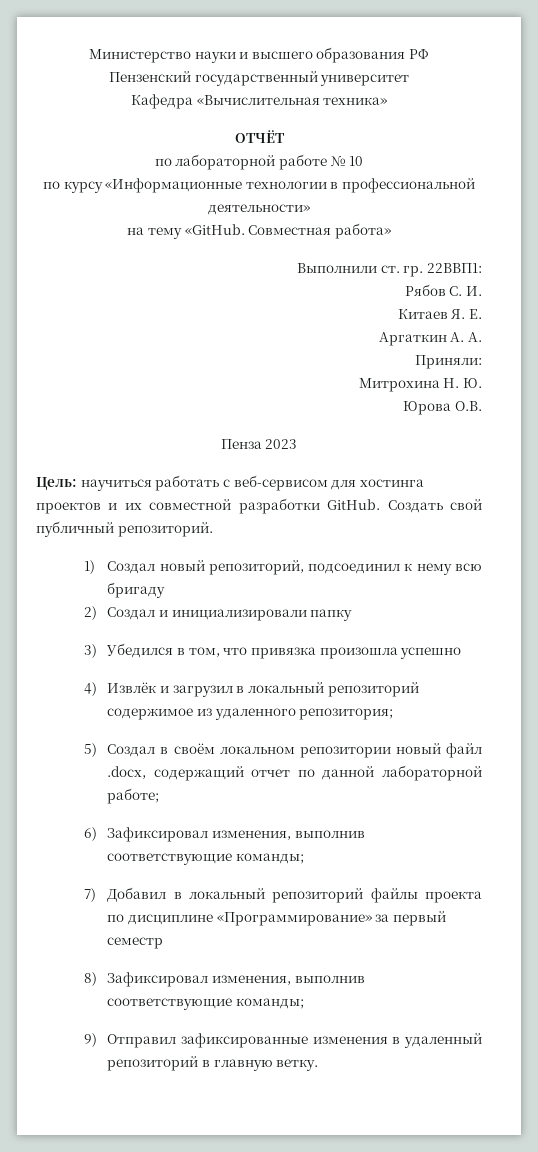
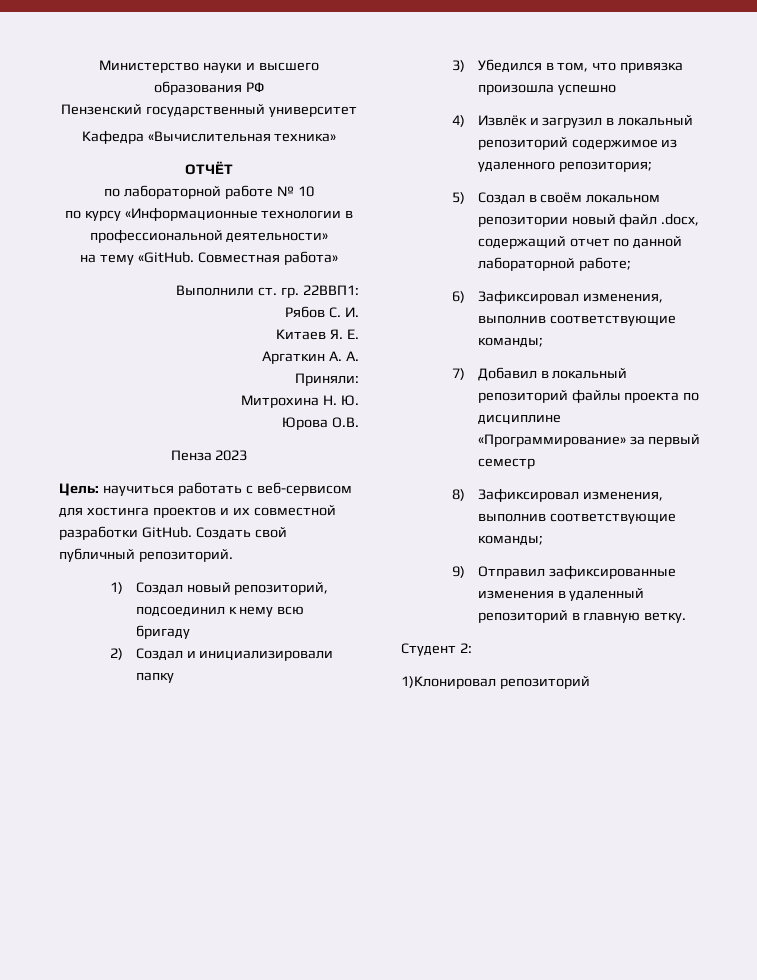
(319, 1065) none -> [401,643,472,656] [401,676,590,689] // Студент 2: // 1)Клонировал репозиторий

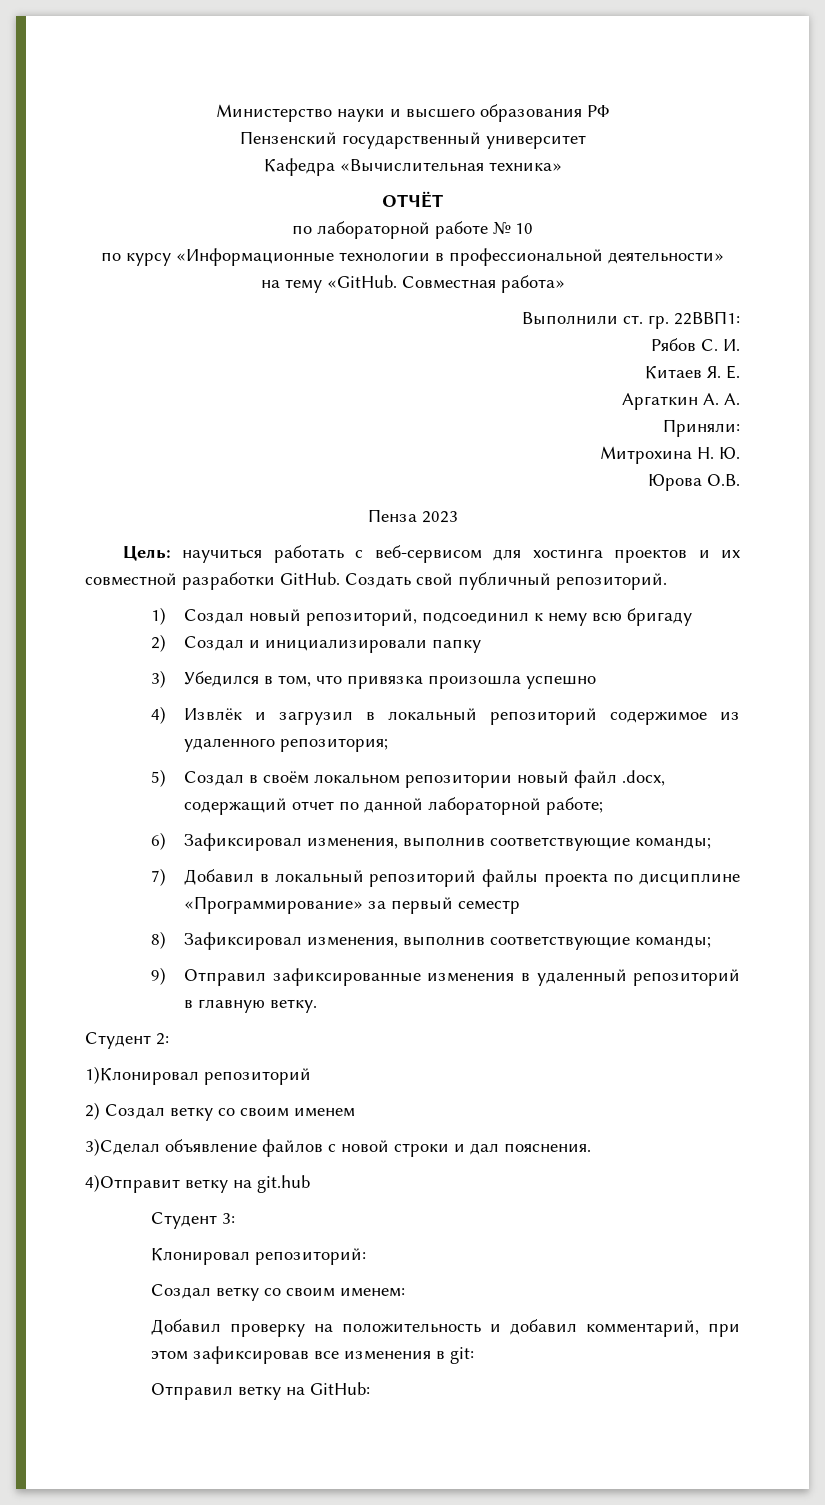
(590, 682) none -> [85,1102,355,1121] [85,1138,591,1157] [85,1174,310,1193] [151,1212,236,1229] [151,1248,367,1265] [151,1284,406,1301] [151,1319,740,1337] [151,1346,475,1364] [151,1382,371,1400] // 2) Создал ветку со своим именем // 3)Сделал объявление файлов с новой строки и дал пояснения. // 4)Отправит ветку на git.hub // Студент 3: // Клонировал репозиторий: // Создал ветку со своим именем: // Добавил проверку на положительность и добавил комментарий, при этом зафиксировав все изменения в git: // Отправил ветку на GitHub:

